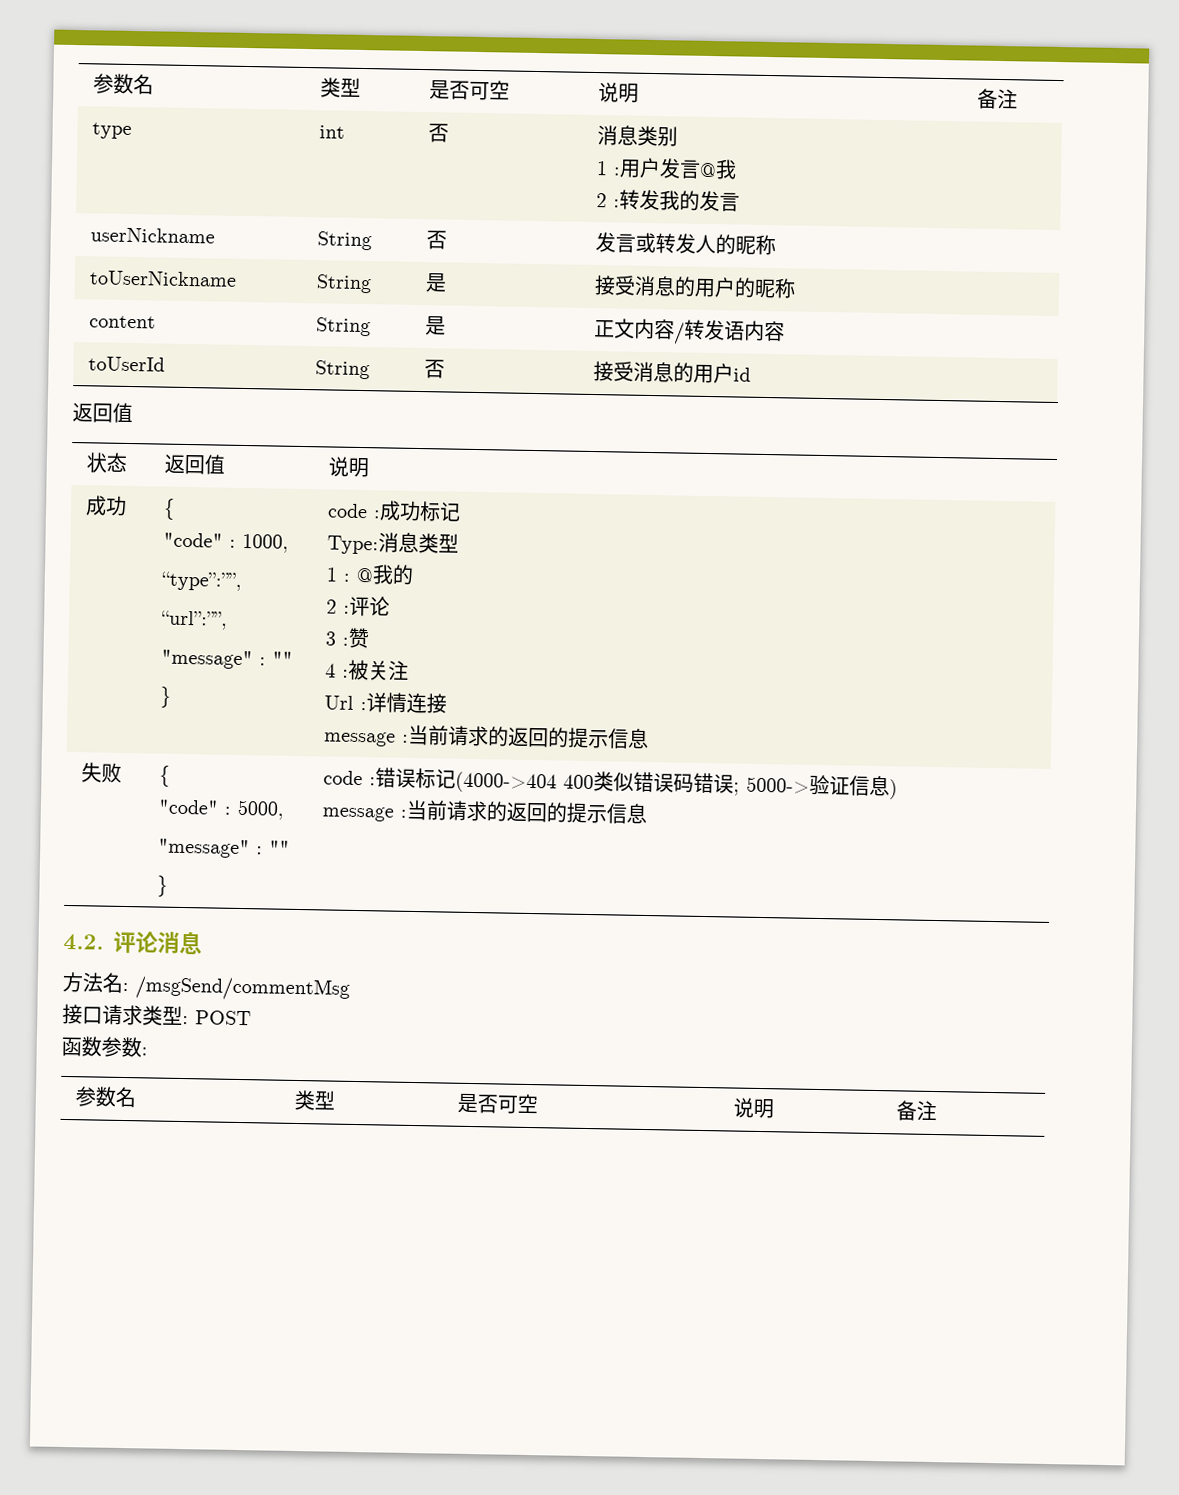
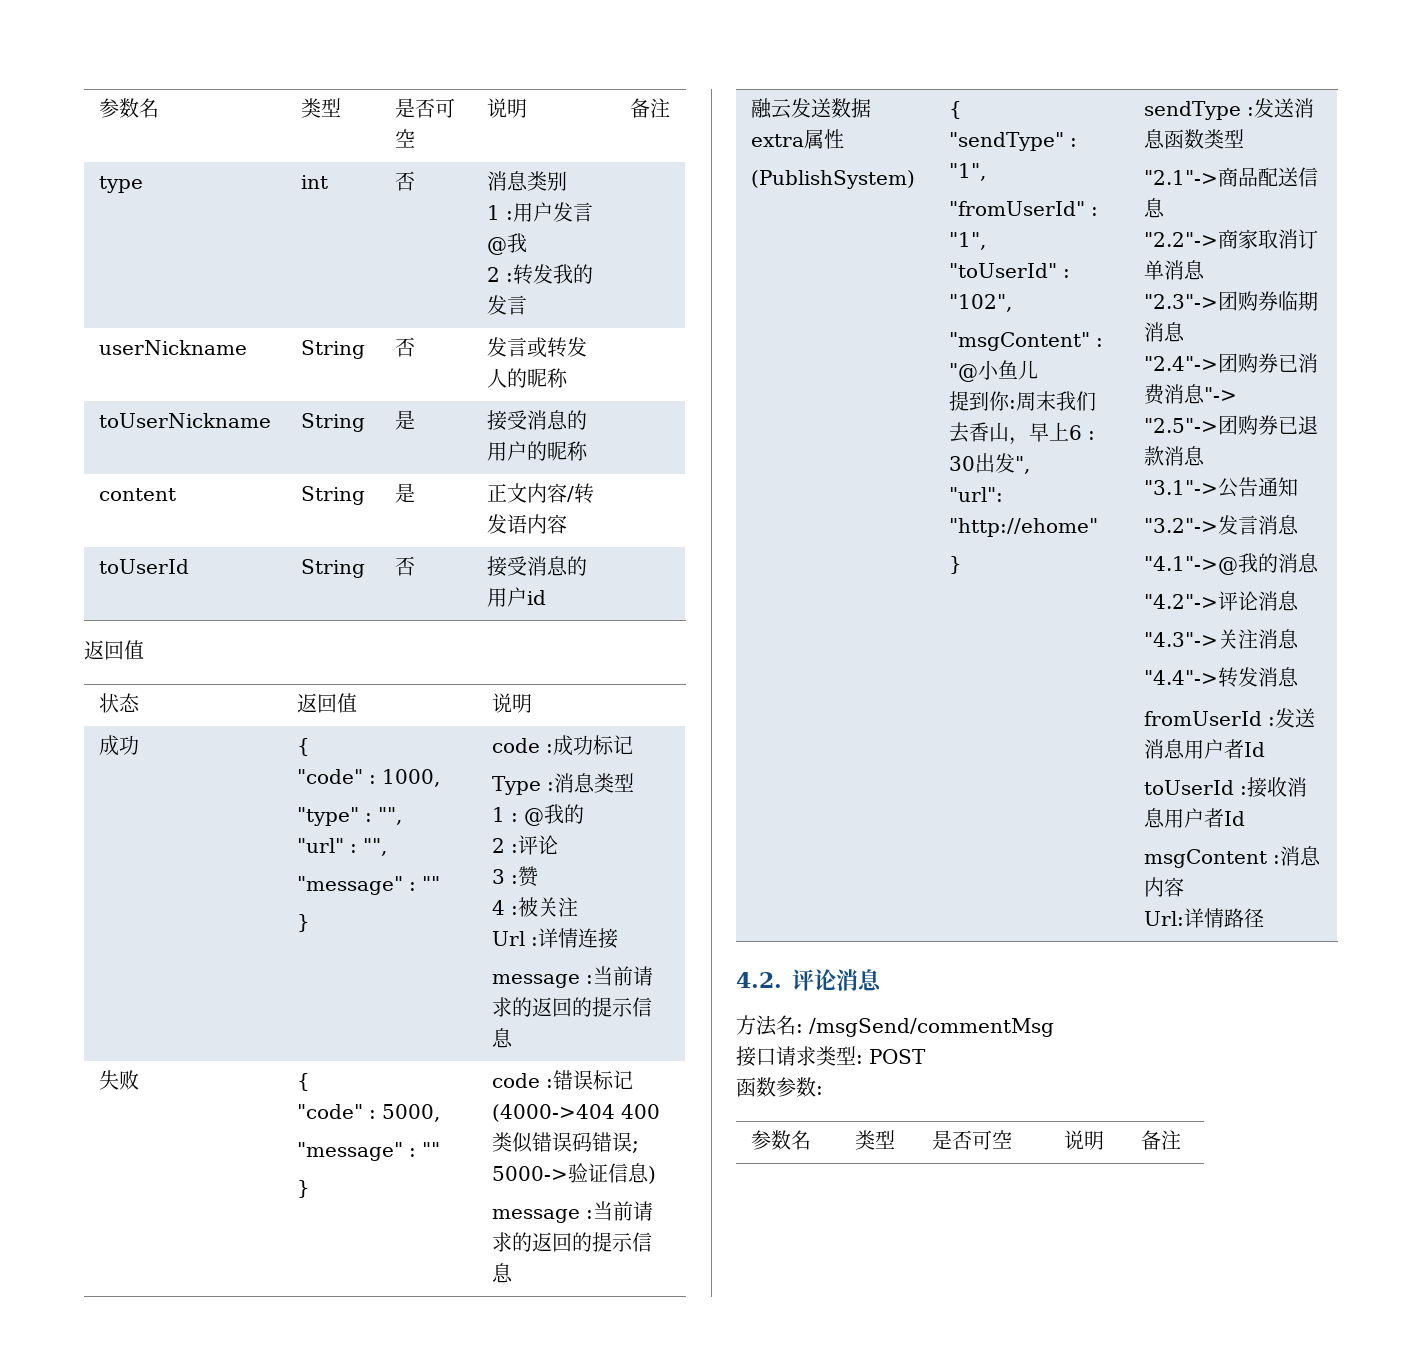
[160,571,242,591] [159,610,228,630] “type”:””, // “url”:””, -> [296,807,402,826] [296,838,387,856] "type" : "", // "url" : "",
[326,535,379,555] Type: -> [491,776,554,795] Type :
(648, 813) none -> [750,98,871,119] [750,129,844,149] [750,170,915,189] [948,101,962,119] [948,132,1077,151] [948,163,986,181] [948,201,1098,216] [948,232,986,250] [948,263,1070,278] [948,294,1012,312] [948,332,1103,351] [948,360,1038,382] [948,391,1096,411] [948,422,1095,445] [948,453,1030,474] [948,487,1003,502] [948,518,1098,537] [948,556,962,574] [1143,98,1314,120] [1143,129,1244,149] [1143,167,1318,187] [1143,198,1165,218] [1143,229,1318,249] [1143,260,1205,280] [1143,291,1318,311] [1143,322,1185,342] [1143,353,1318,373] [1143,384,1237,405] [1143,415,1318,435] [1143,446,1205,466] [1143,477,1298,498] [1143,515,1299,535] [1143,553,1319,575] [1143,591,1299,611] [1143,629,1299,649] [1143,667,1299,688] [1143,708,1315,728] [1143,739,1265,759] [1143,777,1307,798] [1143,808,1245,828] [1143,846,1321,868] [1143,877,1184,897] [1143,908,1264,928] // 融云发送数据extra属性 // (PublishSystem) | { // "sendType" : "1", // "fromUserId" : "1", // "toUserId" : "102", // "msgContent" : "@小鱼儿 // 提到你:周末我们去香山，早上6 : 30出发", // "url": "http://ehome" // } | sendType :发送消息函数类型 // "2.1"->商品配送信息 // "2.2"->商家取消订单消息 // "2.3"->团购券临期消息 // "2.4"->团购券已消费消息"-> // "2.5"->团购券已退款消息 // "3.1"->公告通知 // "3.2"->发言消息 // "4.1"->@我的消息 // "4.2"->评论消息 // "4.3"->关注消息 // "4.4"->转发消息 // fromUserId :发送消息用户者Id // toUserId :接收消息用户者Id // msgContent :消息内容 // Url:详情路径

